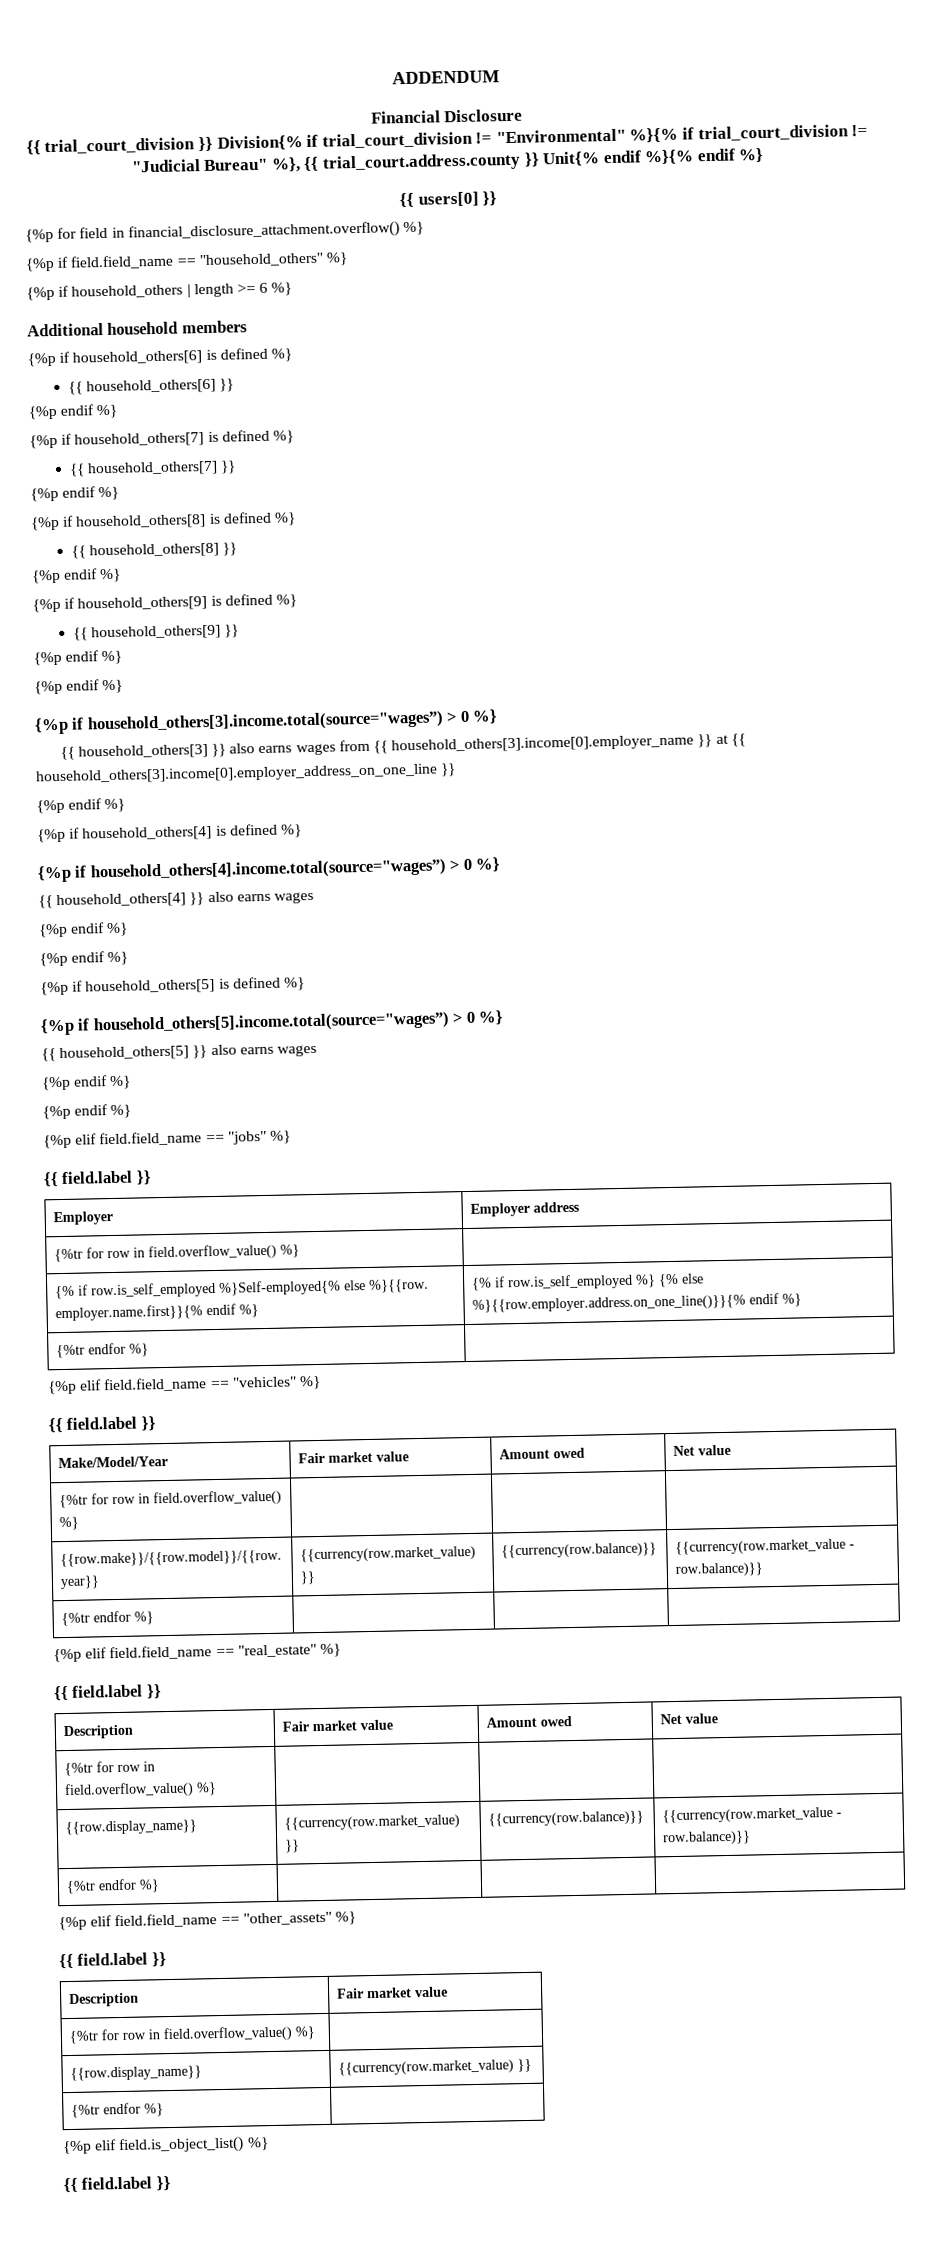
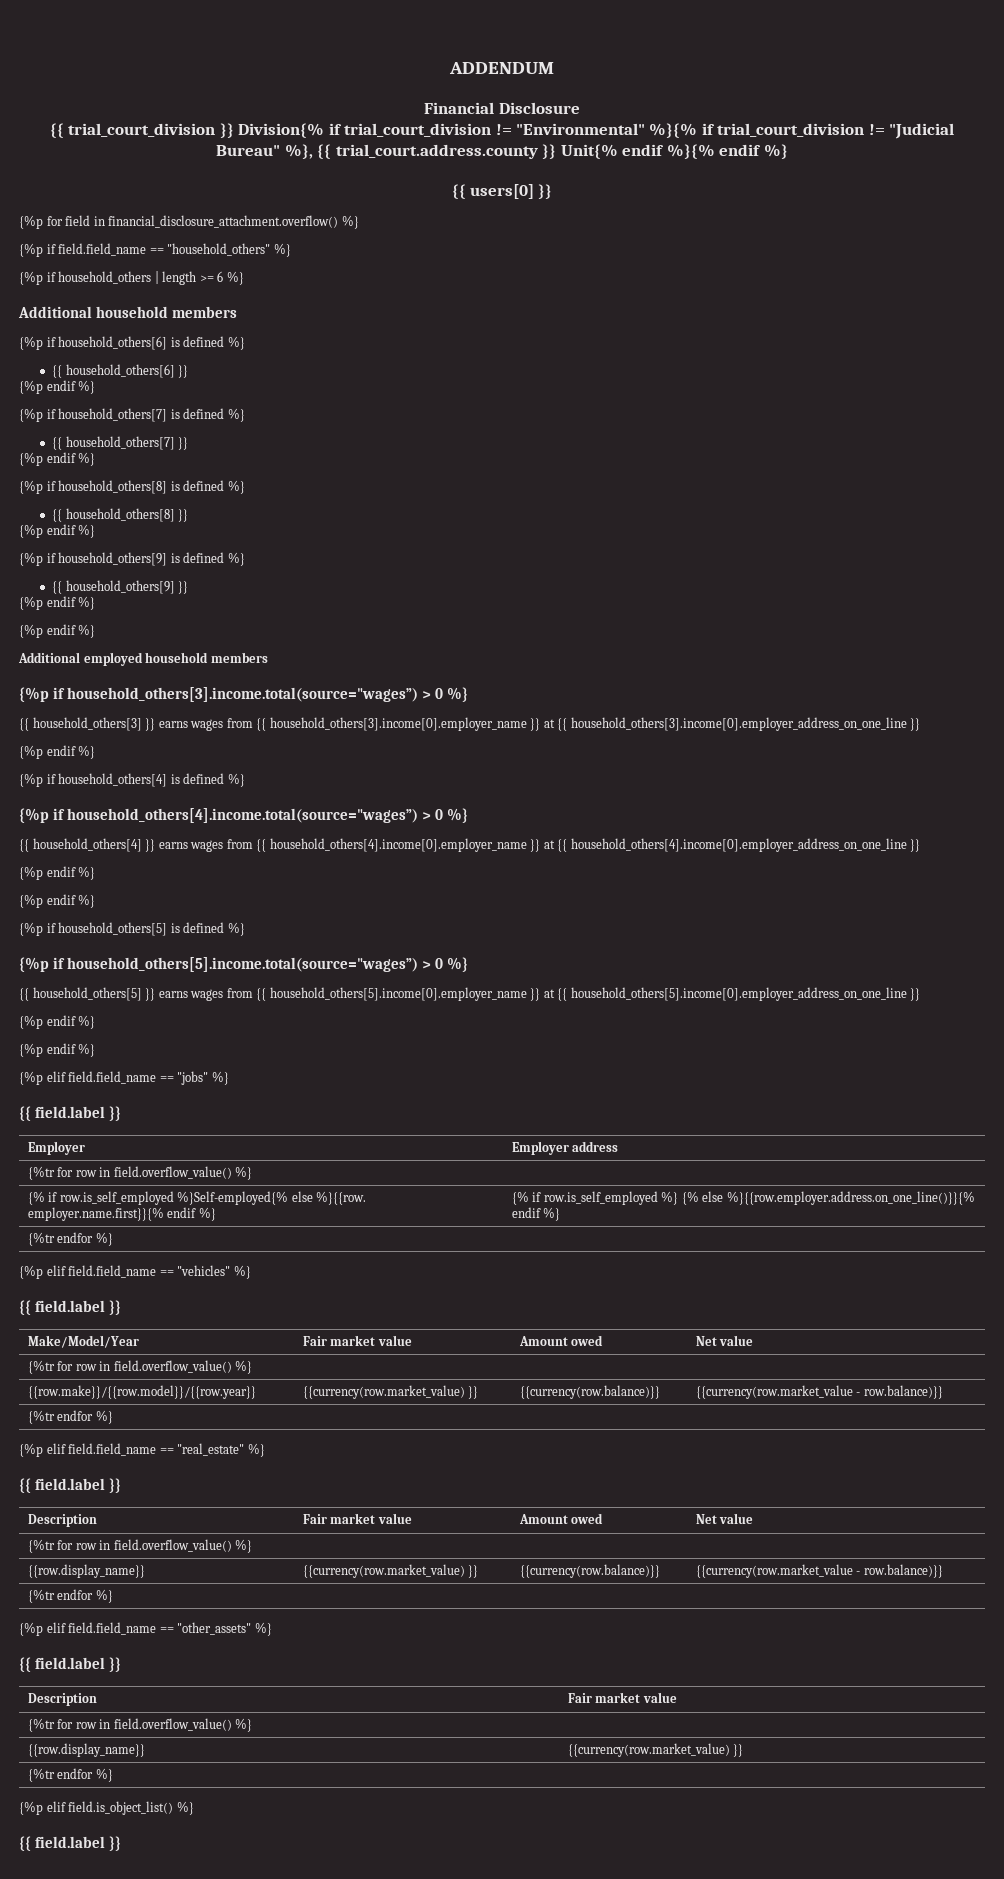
(124, 686) none -> [18,652,268,666] // Additional employed household members
[229,743,256,754] also -> (156, 724) none
[207,891,314,904] also earns wages -> [158,838,921,852] earns wages from {{ household_others[4].income[0].employer_name }} at {{ household_others[4].income[0].employer_address_on_one_line }}
[210,1044,317,1057] also earns wages -> [158,987,921,1001] earns wages from {{ household_others[5].income[0].employer_name }} at {{ household_others[5].income[0].employer_address_on_one_line }}

